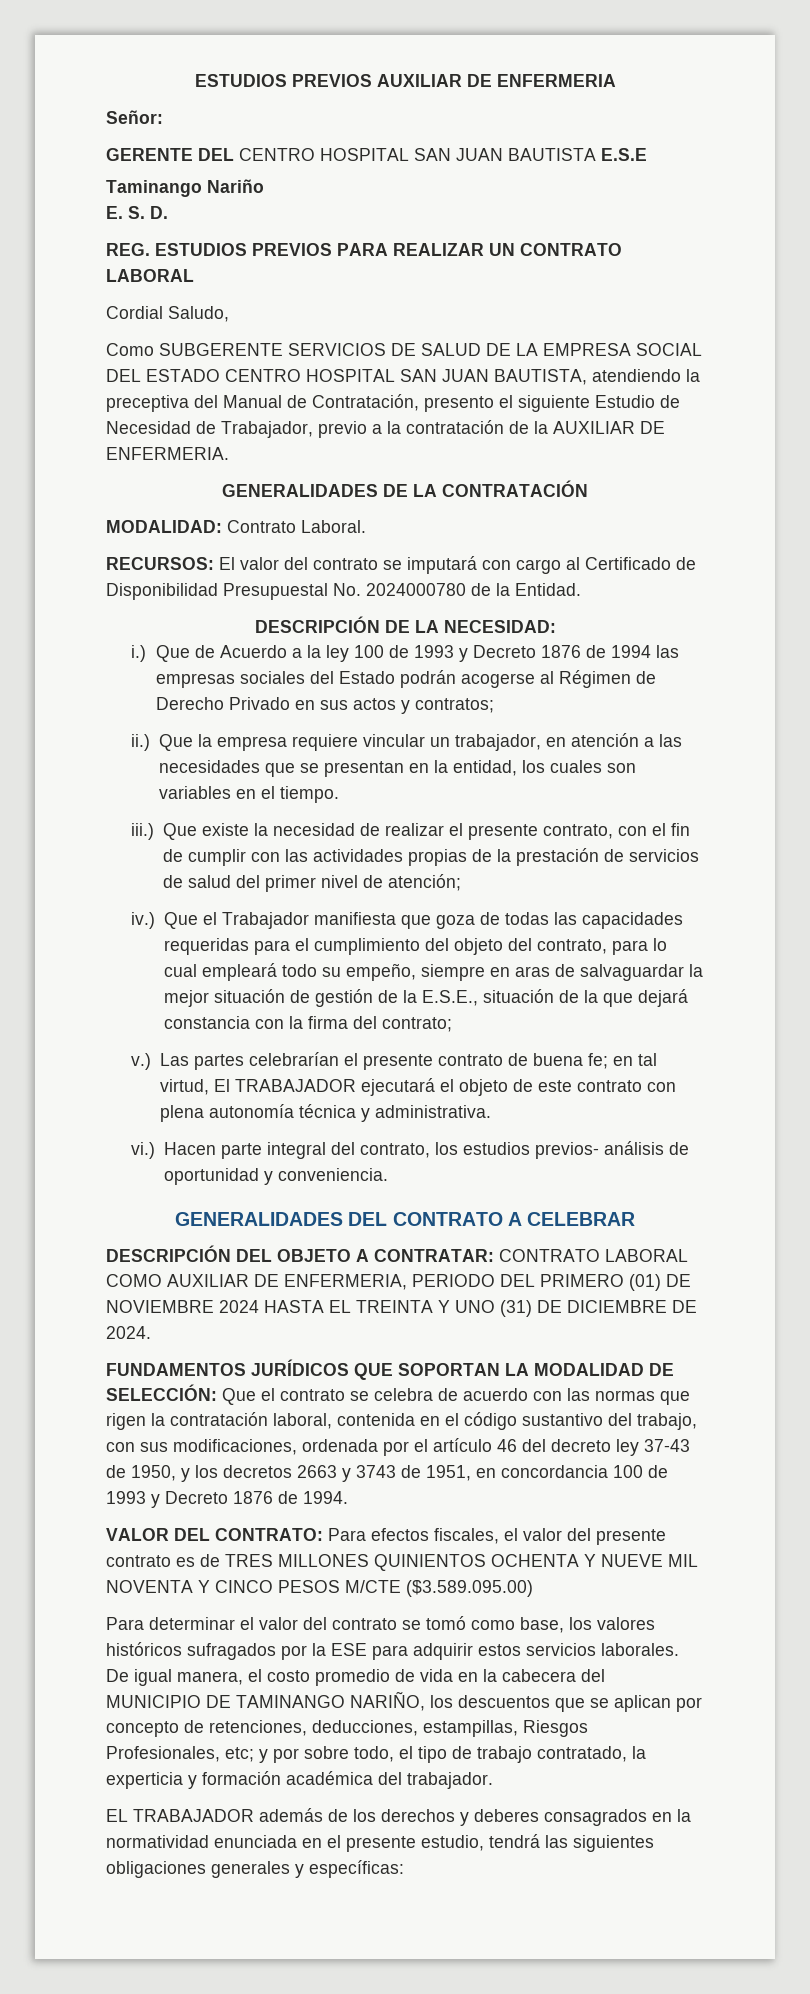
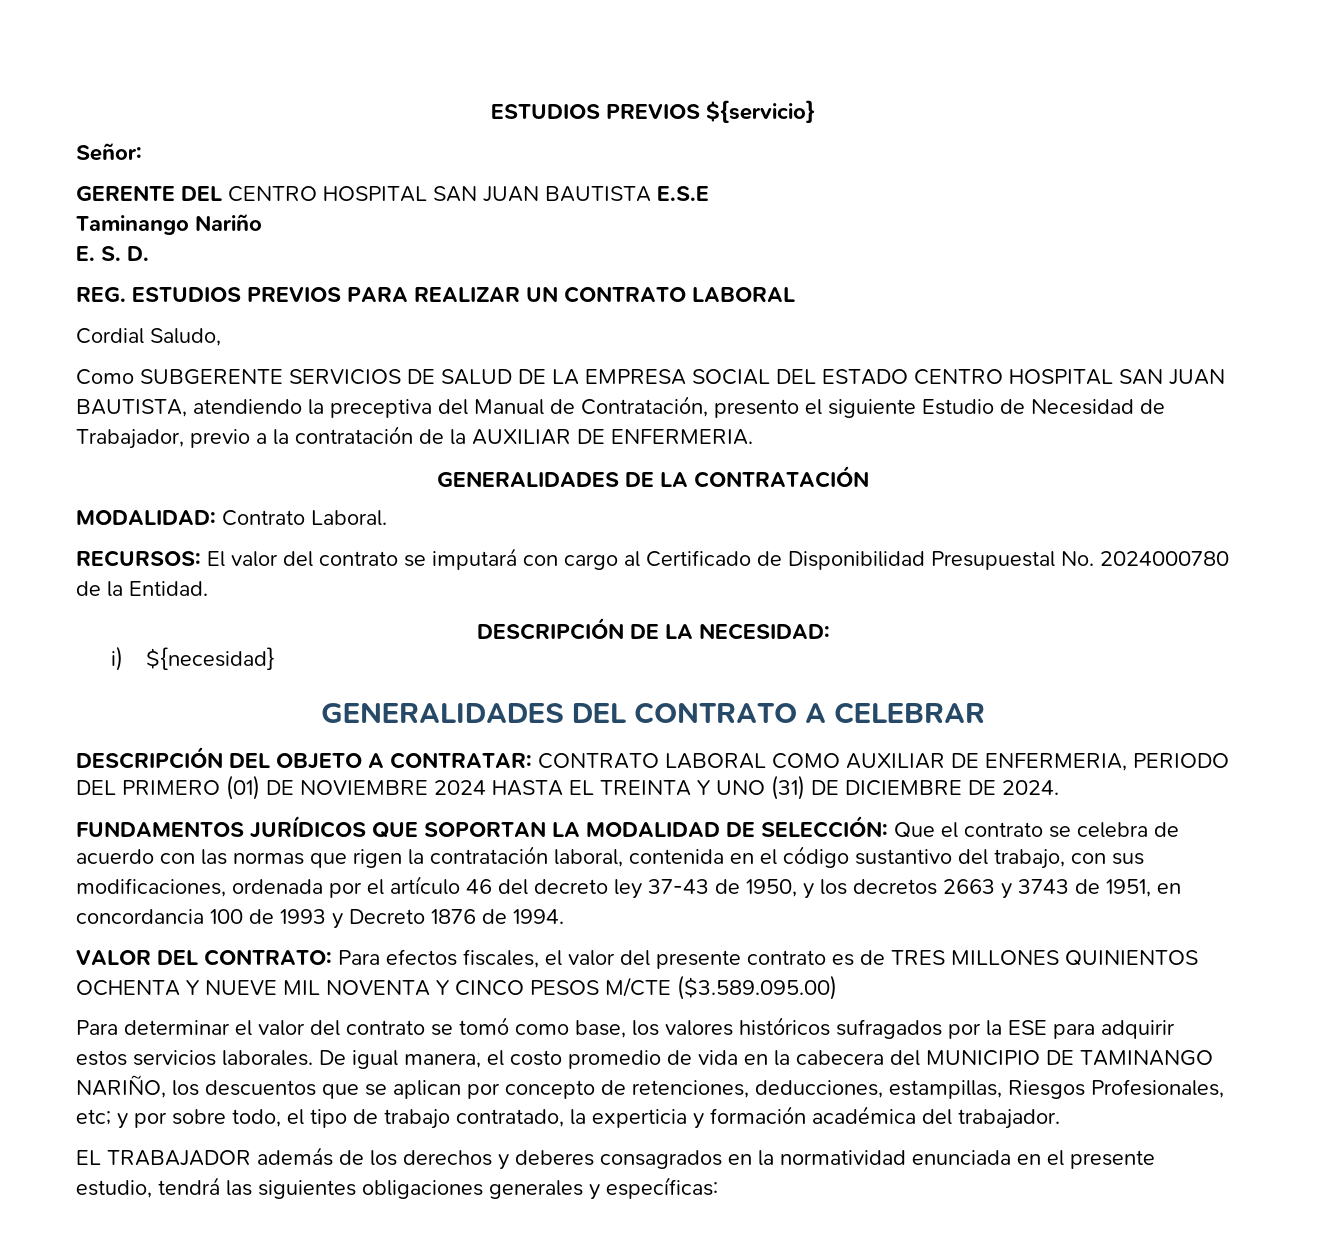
[194,74,616,87] ESTUDIOS PREVIOS AUXILIAR DE ENFERMERIA -> [491,100,815,123] ESTUDIOS PREVIOS ${servicio}
[131,645,680,662] [156,670,657,688] [156,697,495,714] [131,733,682,751] [158,760,636,777] [158,786,339,803] [131,823,690,840] [162,848,699,866] [162,874,461,892] [131,912,683,929] [163,938,667,955] [163,963,703,981] [163,989,688,1007] [163,1016,452,1032] [131,1052,657,1070] [159,1078,676,1096] [159,1104,491,1122] [131,1141,689,1159] [163,1168,388,1185] i.) Que de Acuerdo a la ley 100 de 1993 y Decreto 1876 de 1994 las empresas sociales del Estado podrán acogerse al Régimen de Derecho Privado en sus actos y contratos; // ii.) Que la empresa requiere vincular un trabajador, en atención a las necesidades que se presentan en la entidad, los cuales son variables en el tiempo. // iii.) Que existe la necesidad de realizar el presente contrato, con el fin de cumplir con las actividades propias de la prestación de servicios de salud del primer nivel de atención; // iv.) Que el Trabajador manifiesta que goza de todas las capacidades requeridas para el cumplimiento del objeto del contrato, para lo cual empleará todo su empeño, siempre en aras de salvaguardar la mejor situación de gestión de la E.S.E., situación de la que dejará constancia con la firma del contrato; // v.) Las partes celebrarían el presente contrato de buena fe; en tal virtud, El TRABAJADOR ejecutará el objeto de este contrato con plena autonomía técnica y administrativa. // vi.) Hacen parte integral del contrato, los estudios previos- análisis de oportunidad y conveniencia. -> [111,646,276,671] i) ${necesidad}

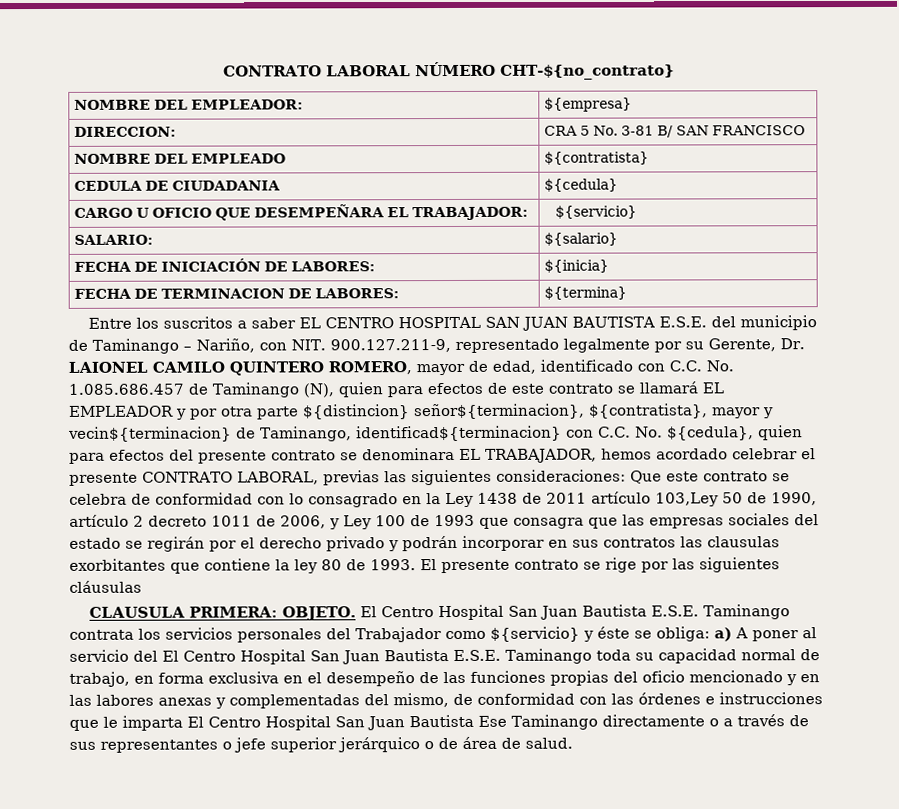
[491,100,815,123] [76,143,142,161] [76,185,222,201] ESTUDIOS PREVIOS ${servicio} // Señor: // GERENTE DEL -> [223,61,676,80] [74,99,304,110] [544,97,633,112] [74,126,177,137] [544,125,806,138] [74,153,287,164] [544,151,650,165] [74,180,282,191] [544,178,619,192] [74,204,529,221] [554,205,637,219] [74,234,154,245] [544,232,619,246] [74,258,376,272] [544,259,610,273] [74,288,400,299] [544,286,628,300] [87,316,321,329] CONTRATO LABORAL NÚMERO CHT-${no_contrato} // NOMBRE DEL EMPLEADOR: | ${empresa} // DIRECCION: | CRA 5 No. 3-81 B/ SAN FRANCISCO // NOMBRE DEL EMPLEADO | ${contratista} // CEDULA DE CIUDADANIA | ${cedula} // CARGO U OFICIO QUE DESEMPEÑARA EL TRABAJADOR: | ${servicio} // SALARIO: | ${salario} // FECHA DE INICIACIÓN DE LABORES: | ${inicia} // FECHA DE TERMINACION DE LABORES: | ${termina} // Entre los suscritos a saber EL
[657,186,709,201] [76,214,262,235] [76,246,149,261] [76,286,795,303] [76,328,221,346] [76,369,1225,385] [76,396,1165,418] [76,426,753,449] [437,465,869,488] [76,510,387,526] [76,548,1229,570] [76,581,208,597] [476,617,830,640] [111,646,276,671] [321,702,985,724] [76,746,1229,771] [76,775,1059,800] [76,815,1179,839] [76,846,1144,869] [76,876,1181,899] [76,909,564,929] [76,949,1198,969] [76,975,837,1000] [76,1017,1175,1039] [76,1050,1213,1069] [76,1075,1224,1099] [76,1106,1060,1129] [76,1147,1155,1170] [76,1177,718,1200] E.S.E // Taminango Nariño // E. S. D. // REG. ESTUDIOS PREVIOS PARA REALIZAR UN CONTRATO LABORAL // Cordial Saludo, // Como SUBGERENTE SERVICIOS DE SALUD DE LA EMPRESA SOCIAL DEL ESTADO CENTRO HOSPITAL SAN JUAN BAUTISTA, atendiendo la preceptiva del Manual de Contratación, presento el siguiente Estudio de Necesidad de Trabajador, previo a la contratación de la AUXILIAR DE ENFERMERIA. // GENERALIDADES DE LA CONTRATACIÓN // MODALIDAD: Contrato Laboral. // RECURSOS: El valor del contrato se imputará con cargo al Certificado de Disponibilidad Presupuestal No. 2024000780 de la Entidad. // DESCRIPCIÓN DE LA NECESIDAD: // i) ${necesidad} // GENERALIDADES DEL CONTRATO A CELEBRAR // DESCRIPCIÓN DEL OBJETO A CONTRATAR: CONTRATO LABORAL COMO AUXILIAR DE ENFERMERIA, PERIODO DEL PRIMERO (01) DE NOVIEMBRE 2024 HASTA EL TREINTA Y UNO (31) DE DICIEMBRE DE 2024. // FUNDAMENTOS JURÍDICOS QUE SOPORTAN LA MODALIDAD DE SELECCIÓN: Que el contrato se celebra de acuerdo con las normas que rigen la contratación laboral, contenida en el código sustantivo del trabajo, con sus modificaciones, ordenada por el artículo 46 del decreto ley 37-43 de 1950, y los decretos 2663 y 3743 de 1951, en concordancia 100 de 1993 y Decreto 1876 de 1994. // VALOR DEL CONTRATO: Para efectos fiscales, el valor del presente contrato es de TRES MILLONES QUINIENTOS OCHENTA Y NUEVE MIL NOVENTA Y CINCO PESOS M/CTE ($3.589.095.00) // Para determinar el valor del contrato se tomó como base, los valores históricos sufragados por la ESE para adquirir estos servicios laborales. De igual manera, el costo promedio de vida en la cabecera del MUNICIPIO DE TAMINANGO NARIÑO, los descuentos que se aplican por concepto de retenciones, deducciones, estampillas, Riesgos Profesionales, etc; y por sobre todo, el tipo de trabajo contratado, la experticia y formación académica del trabajador. // EL TRABAJADOR además de los derechos y deberes consagrados en la normatividad enunciada en el presente estudio, tendrá las siguientes obligaciones generales y específicas: -> [658,315,817,331] [68,338,805,354] [68,359,734,376] [68,381,724,398] [69,403,774,420] [68,425,803,442] [69,447,816,464] [69,469,790,486] [69,491,817,508] [69,513,819,530] [69,535,780,552] [69,557,780,574] [69,580,142,593] [88,604,790,621] [69,626,817,643] [69,648,820,665] [69,670,820,687] [69,692,823,709] [69,714,809,731] [69,736,573,753] E.S.E. del municipio de Taminango – Nariño, con NIT. 900.127.211-9, representado legalmente por su Gerente, Dr. LAIONEL CAMILO QUINTERO ROMERO, mayor de edad, identificado con C.C. No. 1.085.686.457 de Taminango (N), quien para efectos de este contrato se llamará EL EMPLEADOR y por otra parte ${distincion} señor${terminacion}, ${contratista}, mayor y vecin${terminacion} de Taminango, identificad${terminacion} con C.C. No. ${cedula}, quien para efectos del presente contrato se denominara EL TRABAJADOR, hemos acordado celebrar el presente CONTRATO LABORAL, previas las siguientes consideraciones: Que este contrato se celebra de conformidad con lo consagrado en la Ley 1438 de 2011 artículo 103,Ley 50 de 1990, artículo 2 decreto 1011 de 2006, y Ley 100 de 1993 que consagra que las empresas sociales del estado se regirán por el derecho privado y podrán incorporar en sus contratos las clausulas exorbitantes que contiene la ley 80 de 1993. El presente contrato se rige por las siguientes cláusulas // CLAUSULA PRIMERA: OBJETO. El Centro Hospital San Juan Bautista E.S.E. Taminango contrata los servicios personales del Trabajador como ${servicio} y éste se obliga: a) A poner al servicio del El Centro Hospital San Juan Bautista E.S.E. Taminango toda su capacidad normal de trabajo, en forma exclusiva en el desempeño de las funciones propias del oficio mencionado y en las labores anexas y complementadas del mismo, de conformidad con las órdenes e instrucciones que le imparta El Centro Hospital San Juan Bautista Ese Taminango directamente o a través de sus representantes o jefe superior jerárquico o de área de salud.

